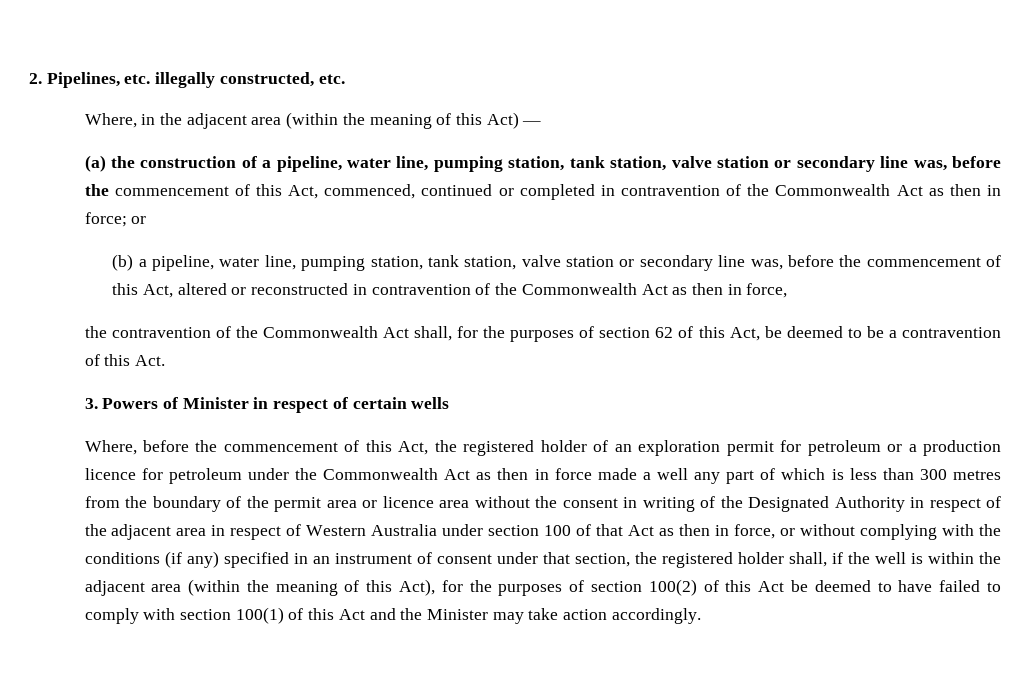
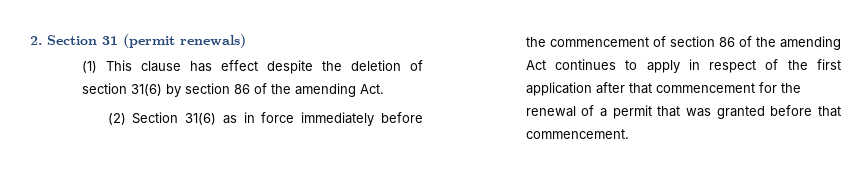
[46,72,345,88] [84,112,542,129] [84,155,1001,172] [84,184,1001,200] [84,212,147,227] [112,254,1002,271] [112,283,788,298] [84,326,1001,342] [84,354,165,366] [84,397,450,413] [84,440,1001,456] [84,468,1002,484] [84,496,1002,512] [84,524,1002,540] [84,551,1002,568] [84,579,1001,596] [84,607,701,624] Pipelines, etc. illegally constructed, etc. // Where, in the adjacent area (within the meaning of this Act) — // (a) the construction of a pipeline, water line, pumping station, tank station, valve station or secondary line was, before the commencement of this Act, commenced, continued or completed in contravention of the Commonwealth Act as then in force; or // (b) a pipeline, water line, pumping station, tank station, valve station or secondary line was, before the commencement of this Act, altered or reconstructed in contravention of the Commonwealth Act as then in force, // the contravention of the Commonwealth Act shall, for the purposes of section 62 of this Act, be deemed to be a contravention of this Act. // 3. Powers of Minister in respect of certain wells // Where, before the commencement of this Act, the registered holder of an exploration permit for petroleum or a production licence for petroleum under the Commonwealth Act as then in force made a well any part of which is less than 300 metres from the boundary of the permit area or licence area without the consent in writing of the Designated Authority in respect of the adjacent area in respect of Western Australia under section 100 of that Act as then in force, or without complying with the conditions (if any) specified in an instrument of consent under that section, the registered holder shall, if the well is within the adjacent area (within the meaning of this Act), for the purposes of section 100(2) of this Act be deemed to have failed to comply with section 100(1) of this Act and the Minister may take action accordingly. -> [47,34,246,48] [81,60,423,74] [81,83,384,97] [107,112,423,126] [525,36,841,50] [525,59,842,73] [525,82,801,96] [525,105,842,119] [525,129,629,139] Section 31 (permit renewals) // (1) This clause has effect despite the deletion of section 31(6) by section 86 of the amending Act. // (2) Section 31(6) as in force immediately before the commencement of section 86 of the amending Act continues to apply in respect of the first application after that commencement for the renewal of a permit that was granted before that commencement.

